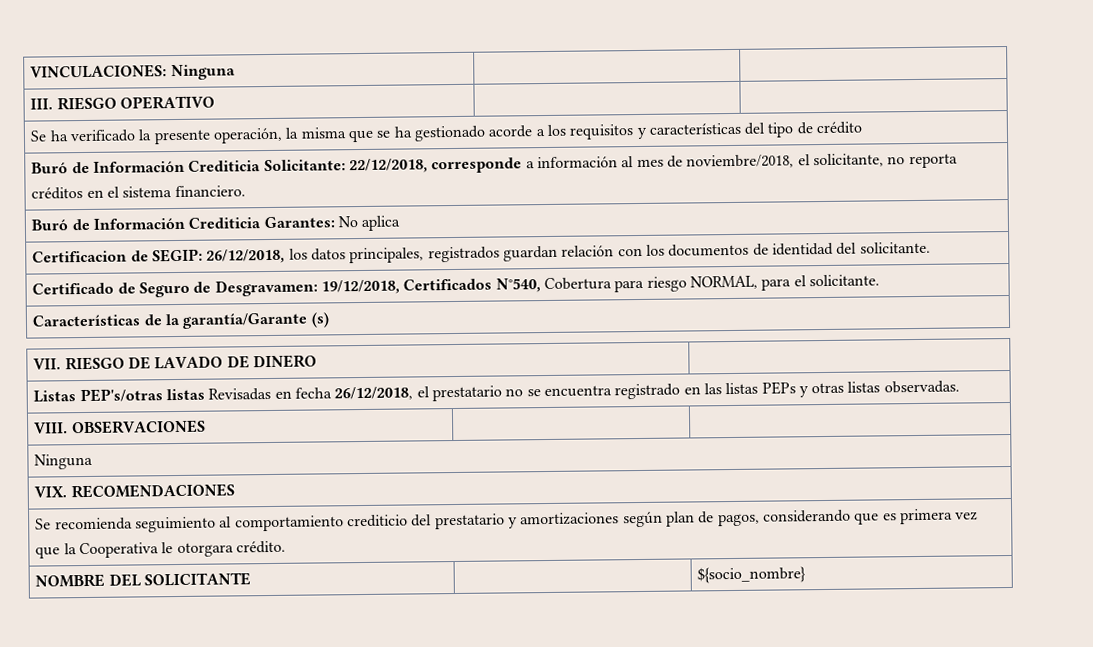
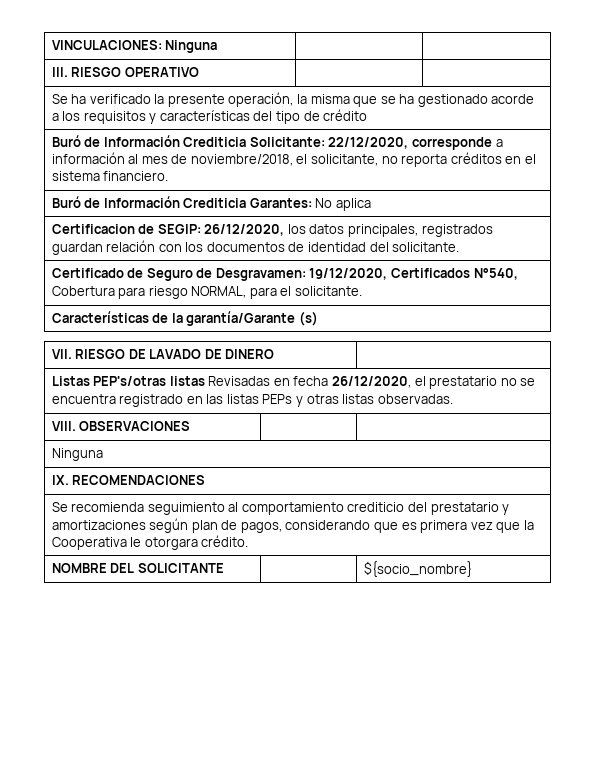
[348,158,428,174] 22/12/2018, -> [328,137,409,149] 22/12/2020,
[206,248,286,264] 26/12/2018, -> [204,224,285,236] 26/12/2020,
[320,279,400,295] 19/12/2018, -> [309,268,388,280] 19/12/2020,
[334,386,414,401] 26/12/2018, -> [331,376,411,388] 26/12/2020,
[34,486,68,498] VIX. -> [51,475,69,485] IX.

